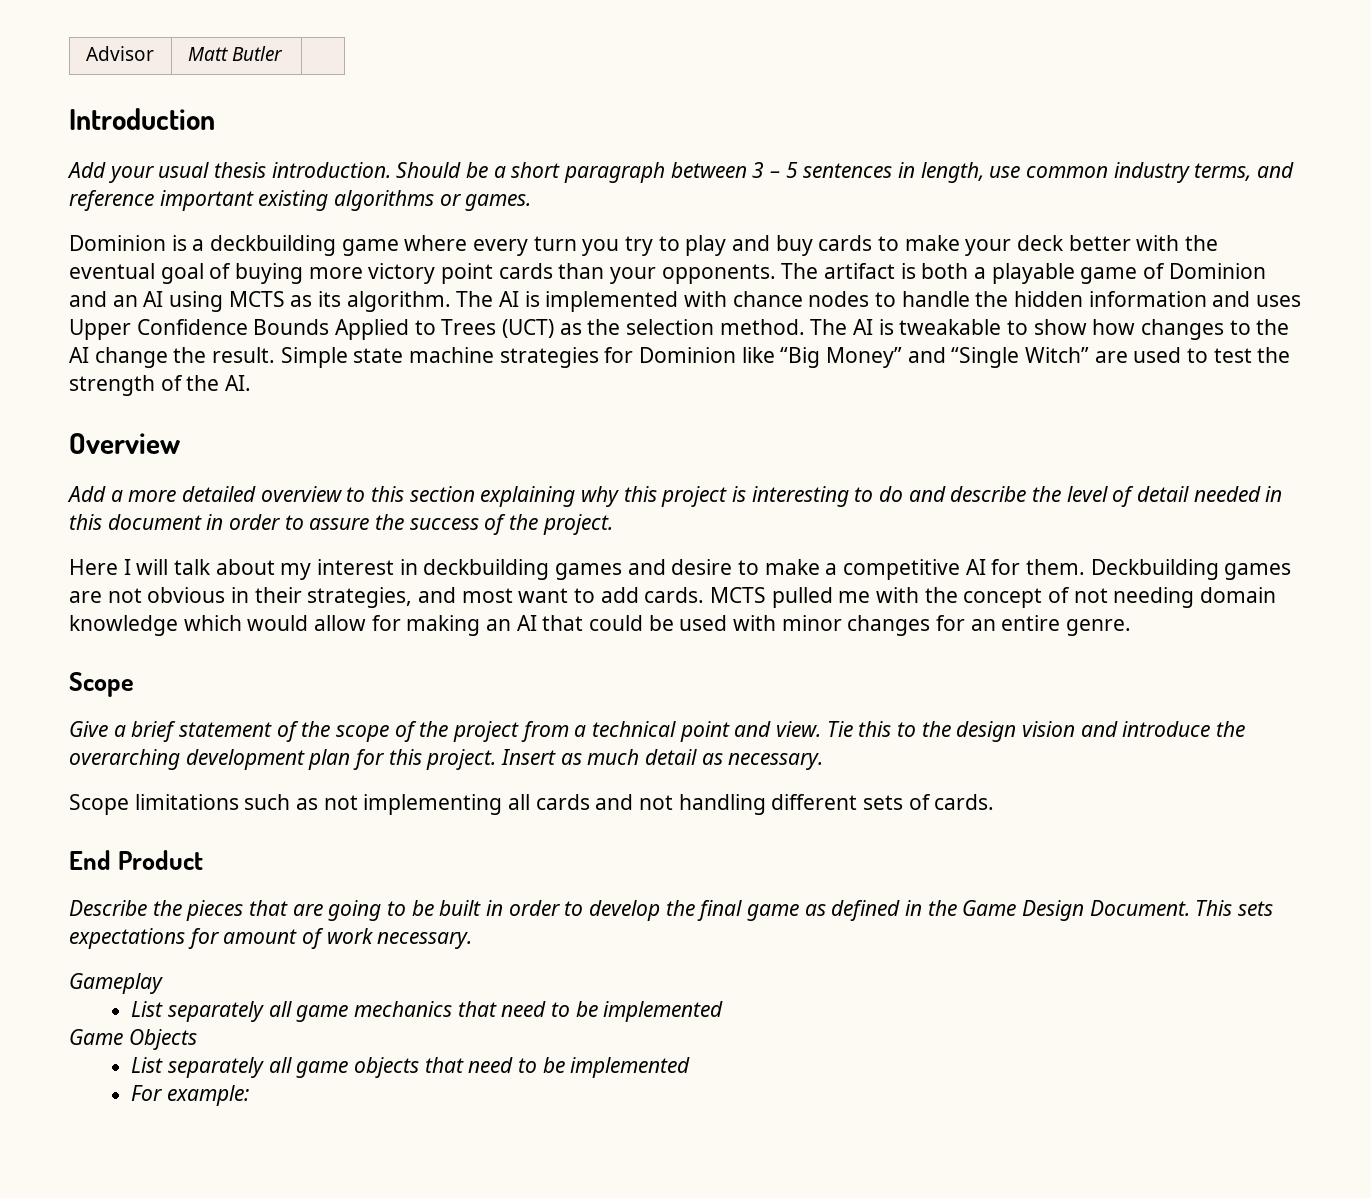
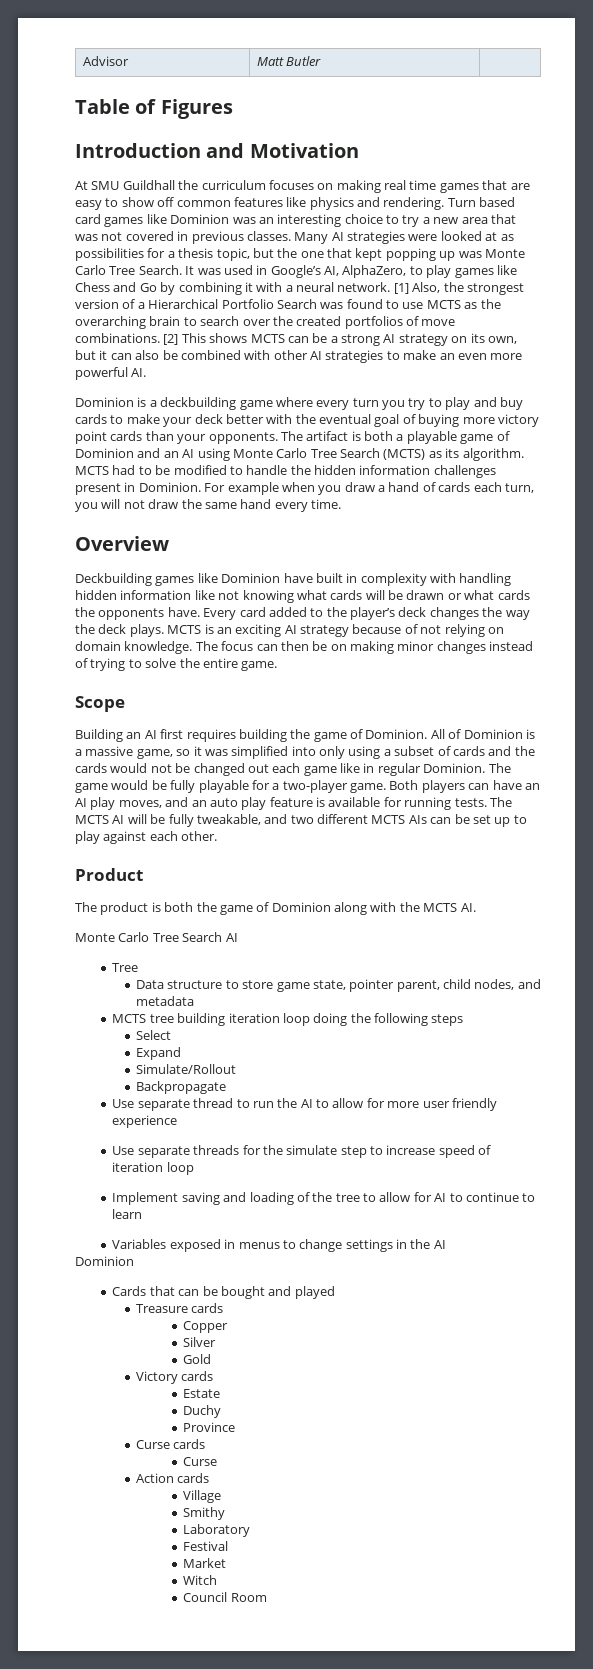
[69,108,215,130] [67,162,1295,183] [69,190,532,211] Introduction // Add your usual thesis introduction. Should be a short paragraph between 3 – 5 sentences in length, use common industry terms, and reference important existing algorithms or games. -> [75,99,233,119] [75,143,359,158] [75,180,530,193] [75,197,516,210] [75,214,516,227] [75,231,514,244] [75,248,525,261] [75,265,517,278] [75,282,524,295] [75,299,501,309] [75,316,456,329] [75,333,517,346] [75,350,523,363] [75,367,147,380] Table of Figures // Introduction and Motivation // At SMU Guildhall the curriculum focuses on making real time games that are easy to show off common features like physics and rendering. Turn based card games like Dominion was an interesting choice to try a new area that was not covered in previous classes. Many AI strategies were looked at as possibilities for a thesis topic, but the one that kept popping up was Monte Carlo Tree Search. It was used in Google’s AI, AlphaZero, to play games like Chess and Go by combining it with a neural network. [1] Also, the strongest version of a Hierarchical Portfolio Search was found to use MCTS as the overarching brain to search over the created portfolios of move combinations. [2] This shows MCTS can be a strong AI strategy on its own, but it can also be combined with other AI strategies to make an even more powerful AI.
[228,291,870,312] MCTS as its algorithm. The AI is implemented with chance nodes -> [232,448,524,461] [75,465,227,475] Monte Carlo Tree Search (MCTS) as its algorithm. MCTS had to be modified
[1212,291,1302,307] [69,319,1290,340] [69,347,1291,368] [69,375,252,396] [69,433,180,454] [67,486,1283,507] [69,514,613,535] [69,559,1292,580] [69,587,1277,608] [69,615,1132,636] [69,672,134,697] [69,721,1246,742] [69,749,824,770] [69,794,995,815] [69,850,204,870] [69,900,1274,921] [69,928,473,949] [69,973,163,994] [131,1001,724,1022] [69,1029,197,1050] [131,1057,691,1078] [131,1085,249,1106] and uses Upper Confidence Bounds Applied to Trees (UCT) as the selection method. The AI is tweakable to show how changes to the AI change the result. Simple state machine strategies for Dominion like “Big Money” and “Single Witch” are used to test the strength of the AI. // Overview // Add a more detailed overview to this section explaining why this project is interesting to do and describe the level of detail needed in this document in order to assure the success of the project. // Here I will talk about my interest in deckbuilding games and desire to make a competitive AI for them. Deckbuilding games are not obvious in their strategies, and most want to add cards. MCTS pulled me with the concept of not needing domain knowledge which would allow for making an AI that could be used with minor changes for an entire genre. // Scope // Give a brief statement of the scope of the project from a technical point and view. Tie this to the design vision and introduce the overarching development plan for this project. Insert as much detail as necessary. // Scope limitations such as not implementing all cards and not handling different sets of cards. // End Product // Describe the pieces that are going to be built in order to develop the final game as defined in the Game Design Document. This sets expectations for amount of work necessary. // Gameplay // List separately all game mechanics that need to be implemented // Game Objects // List separately all game objects that need to be implemented // For example: -> [433,465,496,478] [75,482,534,495] [75,499,341,512] [75,536,169,551] [75,573,512,586] [75,590,530,603] [75,607,530,620] [75,624,504,637] [75,641,534,654] [75,658,278,671] [75,696,125,712] [75,729,535,742] [75,746,535,759] [75,763,511,776] [75,780,540,793] [75,797,512,810] [75,814,527,827] [75,831,218,844] [75,868,143,881] [75,902,476,915] [75,932,238,942] [112,963,139,972] [136,979,541,992] [136,996,195,1006] [112,1013,464,1026] [136,1030,172,1040] [136,1047,182,1060] [136,1064,237,1074] [136,1081,227,1094] [112,1098,497,1111] [112,1115,178,1128] [112,1145,492,1158] [112,1162,194,1175] [112,1192,536,1205] [112,1209,143,1219] [112,1239,446,1252] [75,1256,134,1266] [112,1286,335,1299] [136,1303,224,1313] [183,1321,229,1333] [183,1337,217,1347] [183,1354,212,1364] [136,1371,214,1384] [183,1389,221,1398] [183,1405,222,1418] [183,1422,236,1432] [136,1439,206,1449] [183,1457,218,1466] [136,1473,210,1483] [183,1490,222,1503] [183,1507,226,1520] [183,1524,251,1537] [183,1541,229,1551] [183,1558,227,1568] [183,1575,218,1585] [183,1592,267,1602] challenges present in Dominion. For example when you draw a hand of cards each turn, you will not draw the same hand every time. // Overview // Deckbuilding games like Dominion have built in complexity with handling hidden information like not knowing what cards will be drawn or what cards the opponents have. Every card added to the player’s deck changes the way the deck plays. MCTS is an exciting AI strategy because of not relying on domain knowledge. The focus can then be on making minor changes instead of trying to solve the entire game. // Scope // Building an AI first requires building the game of Dominion. All of Dominion is a massive game, so it was simplified into only using a subset of cards and the cards would not be changed out each game like in regular Dominion. The game would be fully playable for a two-player game. Both players can have an AI play moves, and an auto play feature is available for running tests. The MCTS AI will be fully tweakable, and two different MCTS AIs can be set up to play against each other. // Product // The product is both the game of Dominion along with the MCTS AI. // Monte Carlo Tree Search AI // Tree // Data structure to store game state, pointer parent, child nodes, and metadata // MCTS tree building iteration loop doing the following steps // Select // Expand // Simulate/Rollout // Backpropagate // Use separate thread to run the AI to allow for more user friendly experience // Use separate threads for the simulate step to increase speed of iteration loop // Implement saving and loading of the tree to allow for AI to continue to learn // Variables exposed in menus to change settings in the AI // Dominion // Cards that can be bought and played // Treasure cards // Copper // Silver // Gold // Victory cards // Estate // Duchy // Province // Curse cards // Curse // Action cards // Village // Smithy // Laboratory // Festival // Market // Witch // Council Room

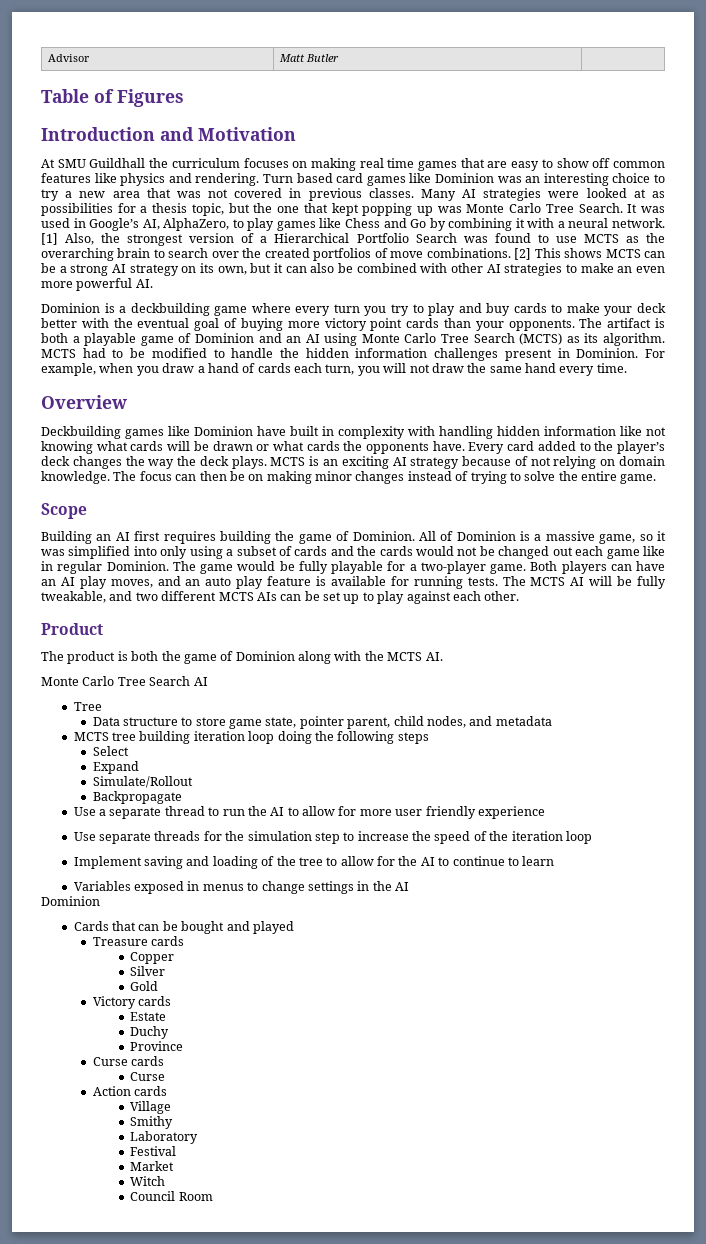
[227,482,279,495] example -> [41,363,96,376] example,
(135, 1103) none -> [99,809,107,816] a
[286,1145,338,1155] simulate -> [247,831,312,841] simulation
(436, 1150) none -> [412,831,432,841] the
(492, 1150) none -> [489,831,509,841] the
(432, 1197) none -> [398,856,418,866] the

